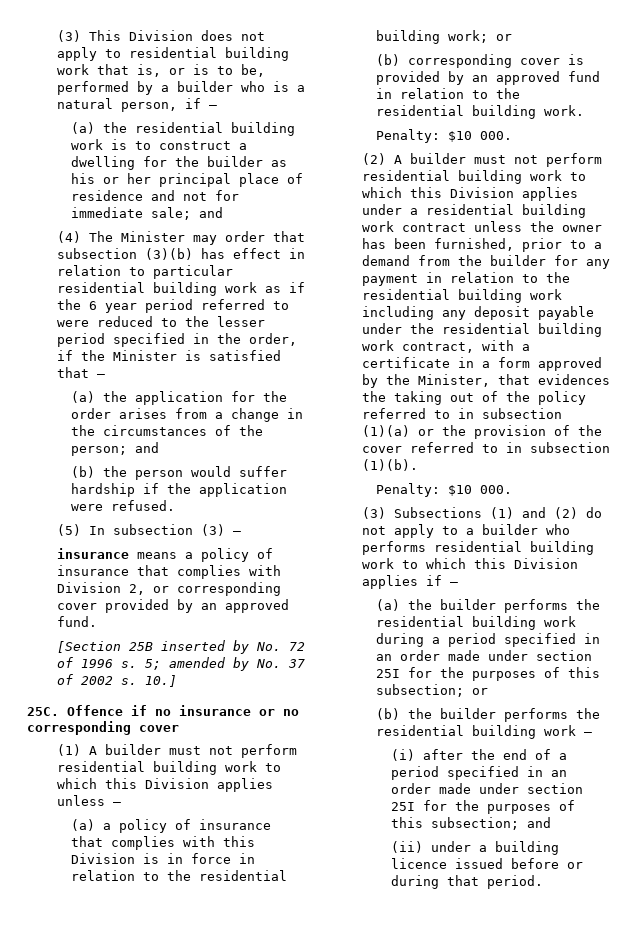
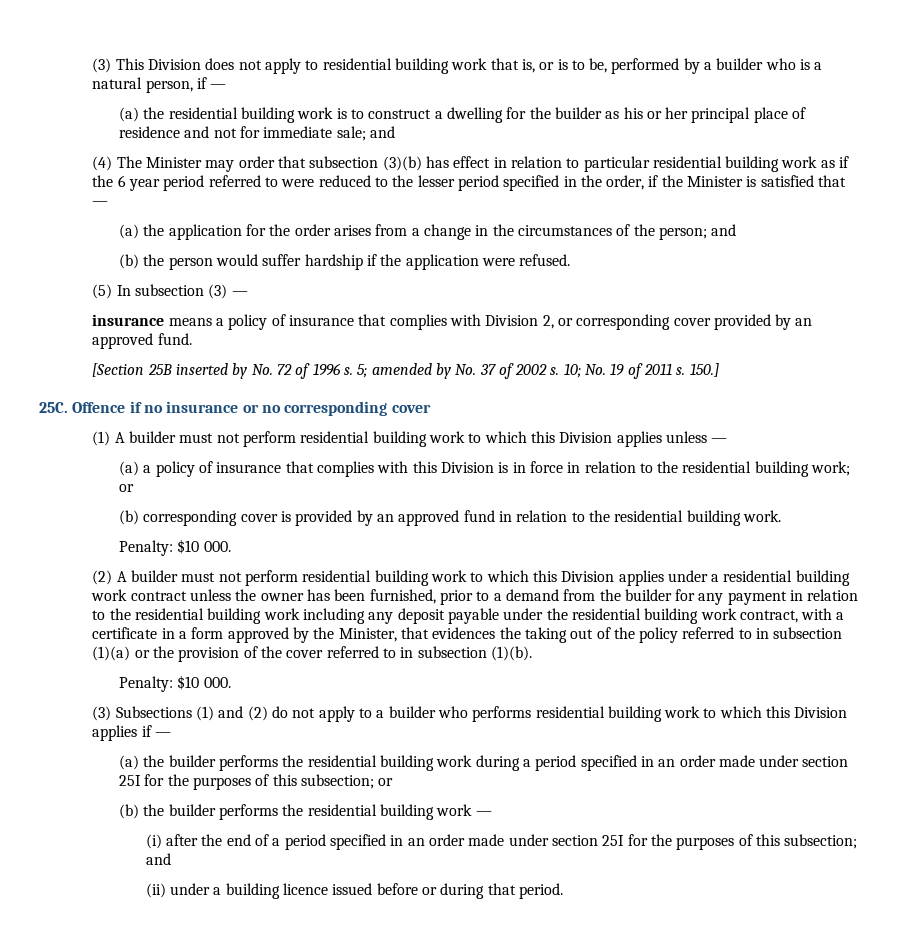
[144,675,177,687] 10.] -> [563,363,719,379] 10; No. 19 of 2011 s. 150.]

